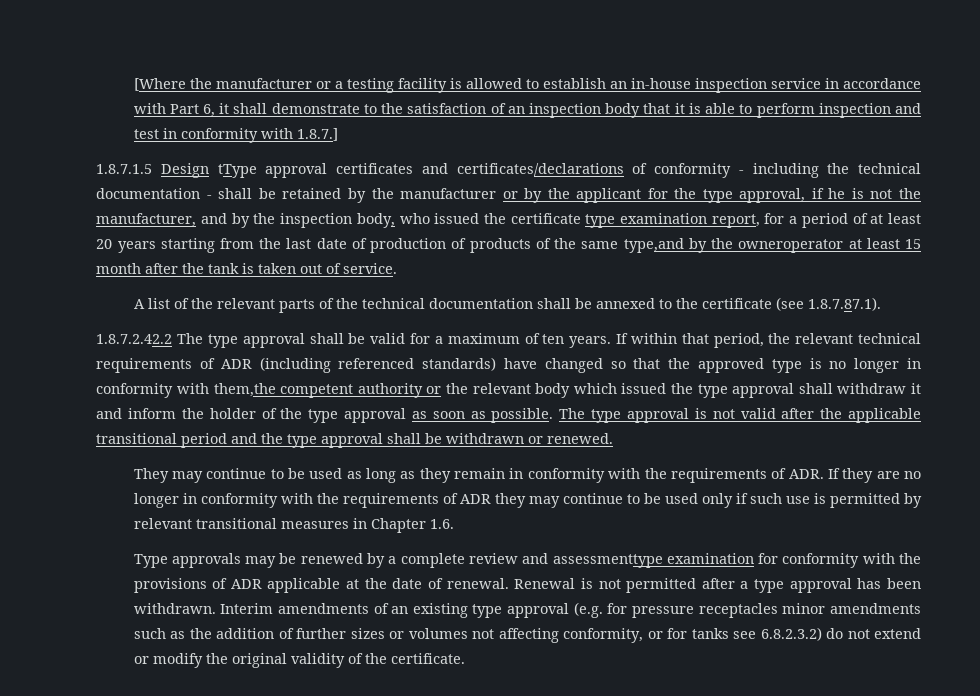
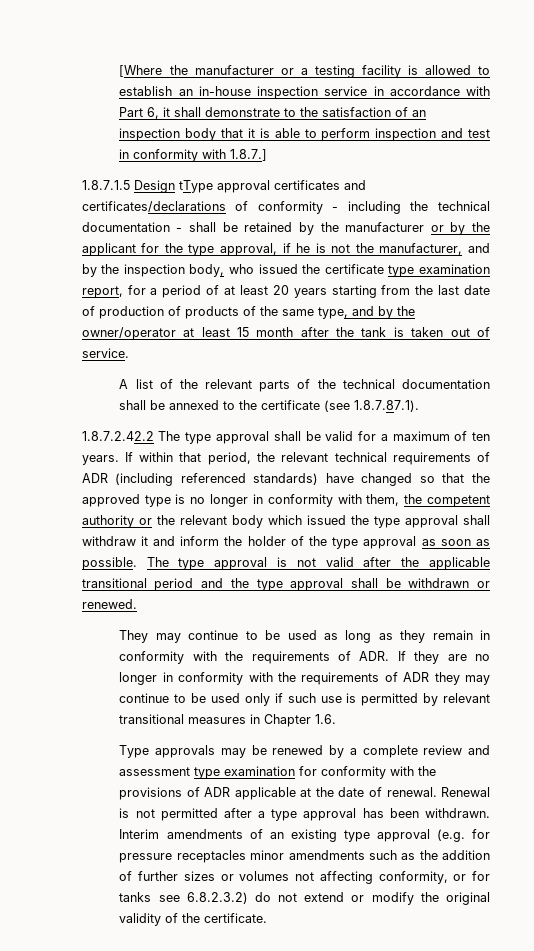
[623,238,844,253] type,and by the owneroperator -> [317,306,415,319] [81,327,176,340] type, and by the owner/operator
[213,383,276,397] them,the -> [366,494,423,506] them, the
[552,554,663,568] assessmenttype -> [119,767,221,779] assessment type

